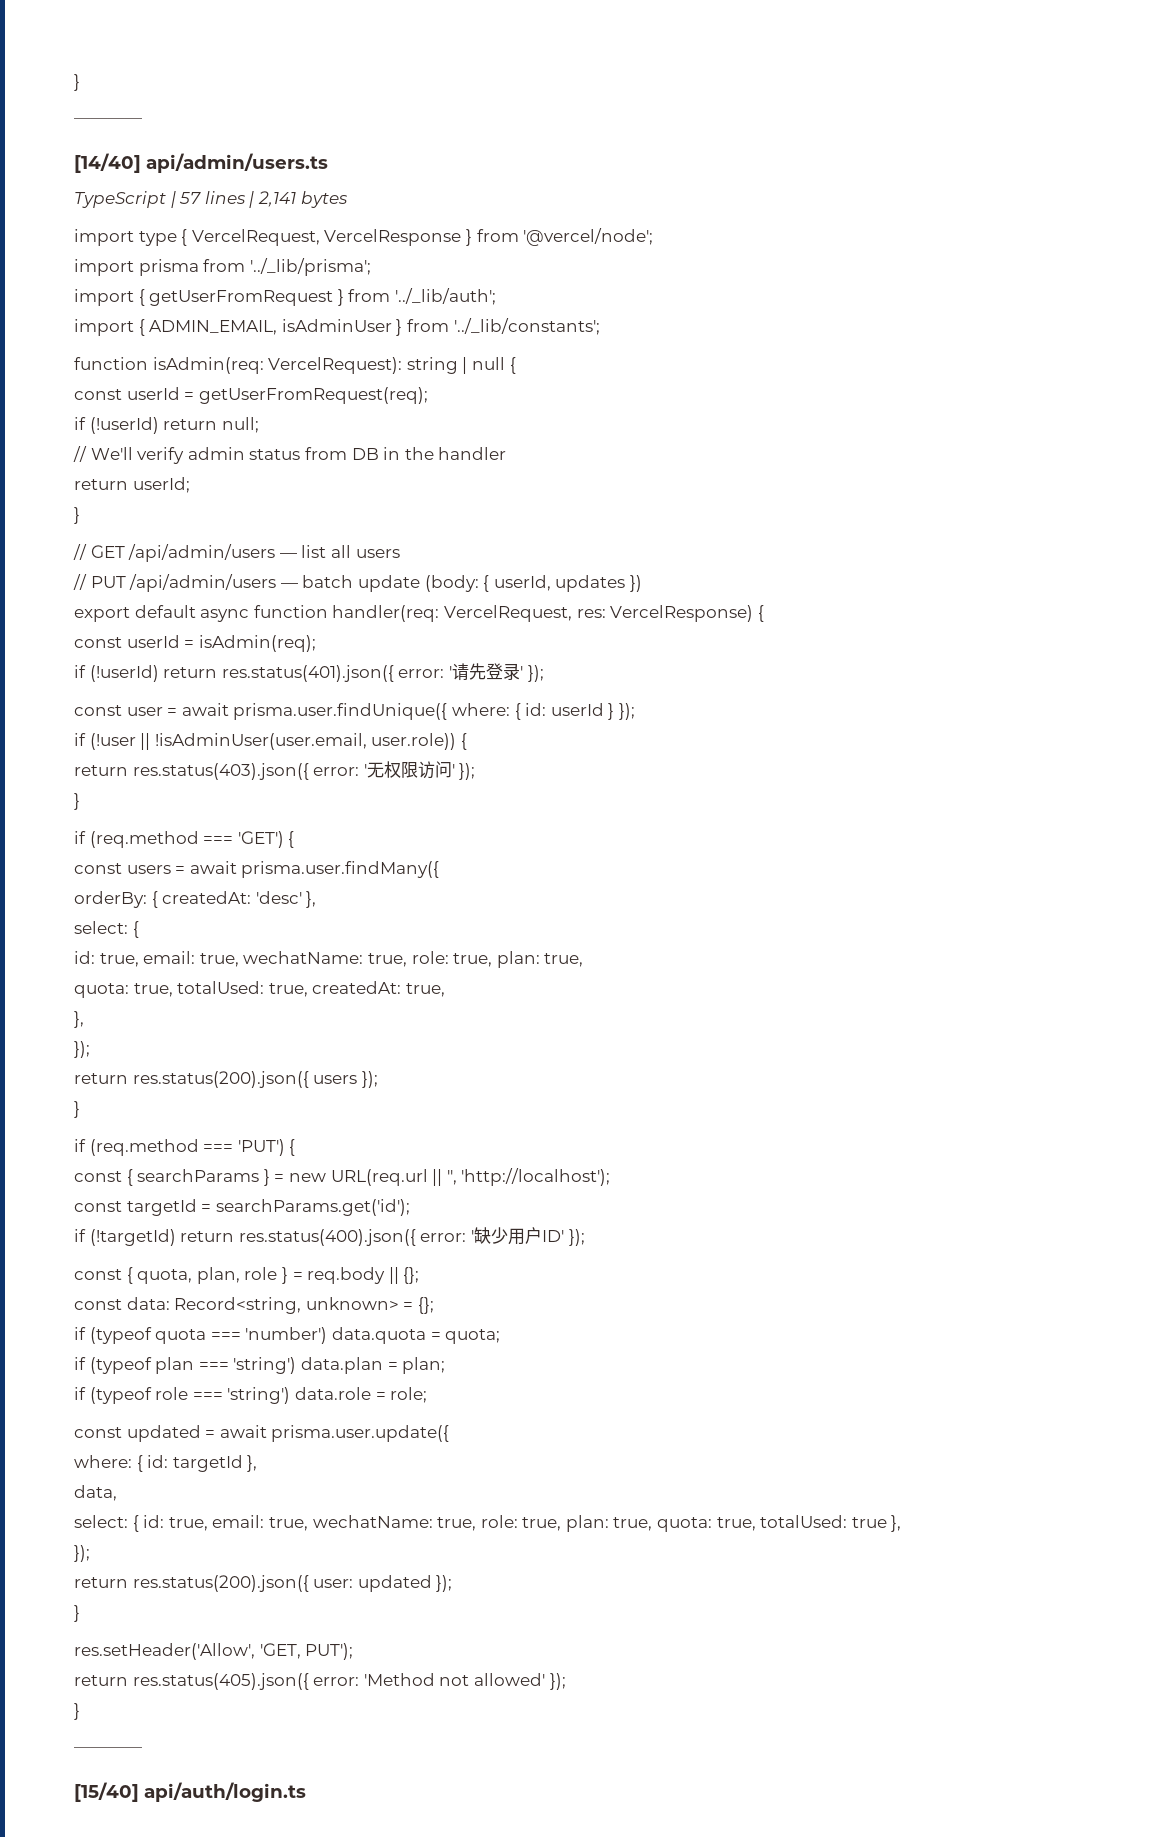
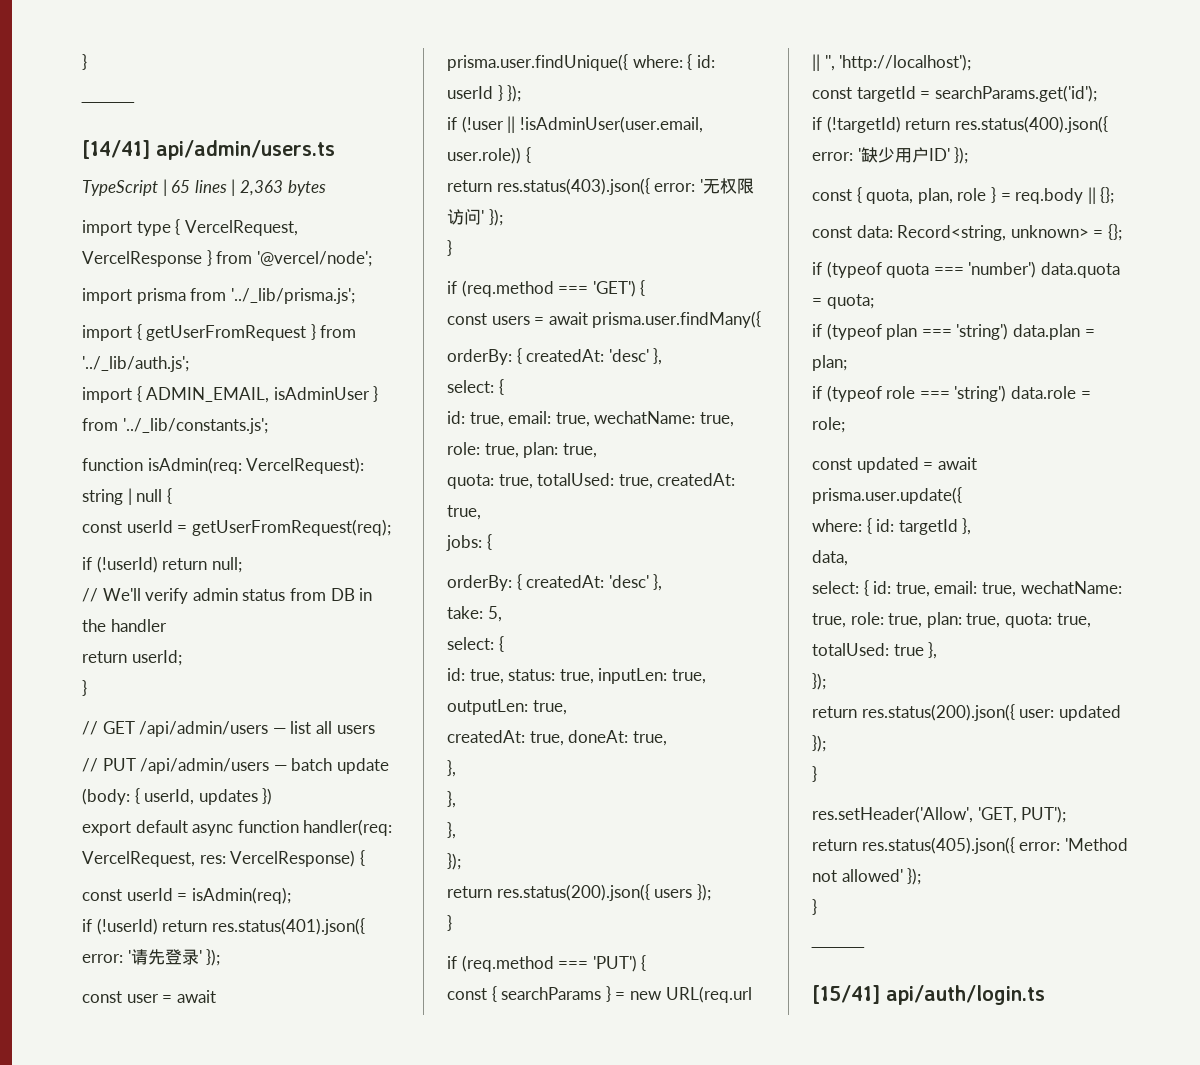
[74,74,80,91] [74,118,142,125] [74,153,141,173] } // ──── // [14/40] -> [82,54,87,70] [81,102,135,108] [82,140,150,159] } // ──── // [14/41]
[179,192,202,204] 57 -> [171,180,191,193] 65
[257,191,296,207] 2,141 -> [239,180,283,196] 2,363
[249,258,371,276] '../_lib/prisma'; -> [230,288,355,304] '../_lib/prisma.js';
[394,288,496,305] '../_lib/auth'; -> [82,356,189,372] '../_lib/auth.js';
[453,318,600,335] '../_lib/constants'; -> [122,418,268,434] '../_lib/constants.js';
(445, 990) none -> [446,534,492,551] [447,574,663,591] [447,606,502,622] [447,636,504,652] [447,668,706,684] [447,699,567,715] [447,730,667,746] [447,760,456,777] [447,791,456,808] // jobs: { // orderBy: { createdAt: 'desc' }, // take: 5, // select: { // id: true, status: true, inputLen: true, outputLen: true, // createdAt: true, doneAt: true, // }, // },
[74,1782,139,1802] [15/40] -> [812,985,880,1004] [15/41]

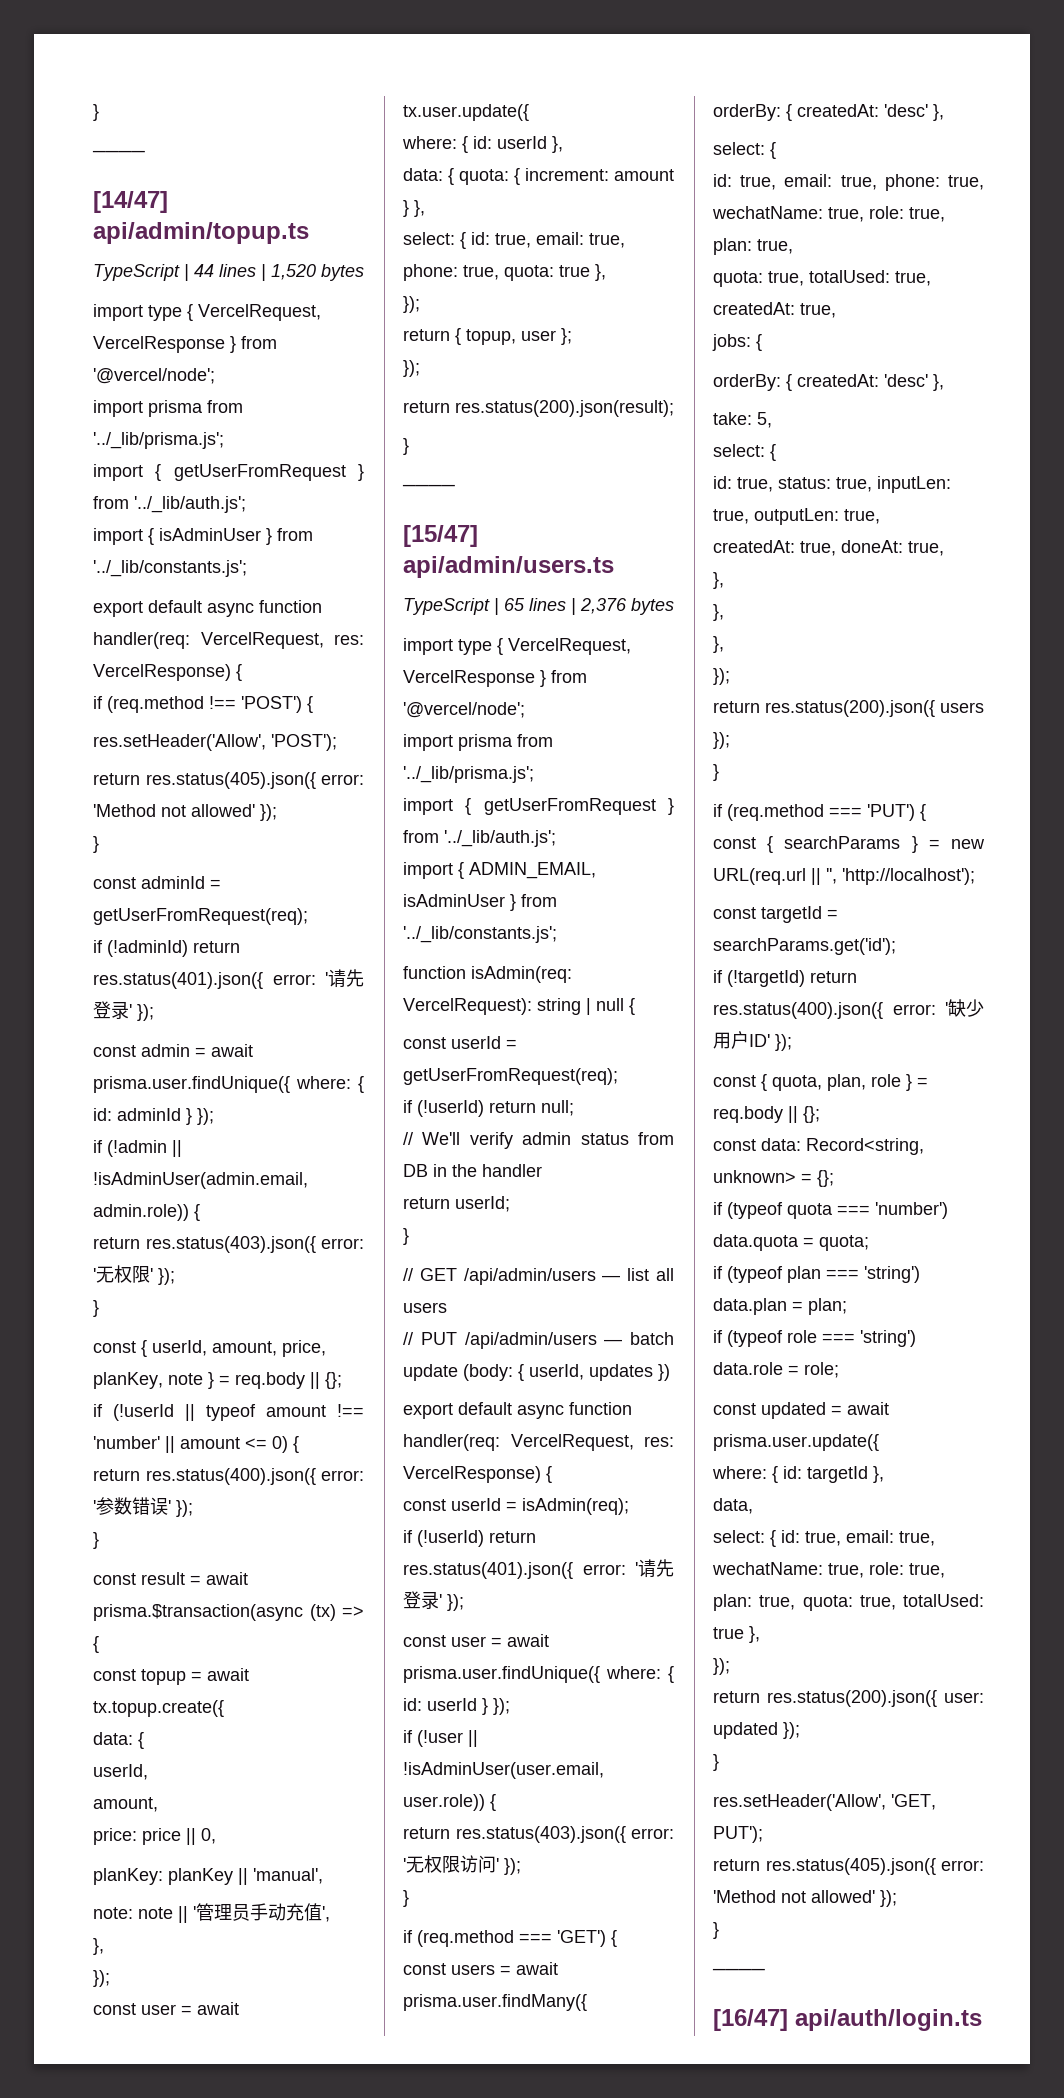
[82,54,87,70] [81,102,135,108] [82,140,150,159] } // ──── // [14/41] -> [93,104,99,121] [92,150,145,157] [93,191,168,213] [93,222,309,244] [93,264,364,281] [93,304,321,321] [93,336,277,353] [93,368,215,384] [93,400,243,417] [93,432,224,449] [93,464,364,481] [93,496,246,513] [93,528,313,545] [93,560,247,577] [93,600,322,617] [93,632,364,649] [93,664,242,681] [93,696,313,713] [93,734,337,751] [93,772,364,789] [93,804,277,821] [93,836,99,853] [93,876,221,889] [93,908,308,925] [93,940,240,957] [93,969,364,989] [93,1001,154,1021] [93,1044,253,1057] [93,1076,364,1093] [93,1108,214,1125] [93,1140,182,1157] [93,1172,308,1189] [93,1204,200,1221] [93,1236,364,1253] [93,1265,175,1285] [93,1300,99,1317] [93,1340,326,1357] [93,1372,342,1389] [93,1404,364,1421] [93,1436,299,1453] [93,1468,364,1485] [93,1497,193,1517] [93,1532,99,1549] [93,1572,248,1585] [93,1604,364,1621] [93,1636,99,1653] [93,1668,249,1685] [93,1700,224,1717] [93,1732,144,1749] [93,1764,148,1780] [93,1797,158,1812] [93,1828,216,1845] [93,1868,323,1885] [93,1903,330,1923] [93,1938,104,1955] [93,1970,110,1987] [93,2002,239,2015] [403,104,529,121] [402,136,563,153] [403,168,674,185] [403,200,425,217] [403,232,625,249] [403,264,606,281] [403,296,420,313] [403,328,572,345] [403,360,420,377] [403,400,674,417] [403,438,409,455] [402,484,455,491] [403,525,478,547] } // ──── // [14/47] api/admin/topup.ts // TypeScript | 44 lines | 1,520 bytes // import type { VercelRequest, VercelResponse } from '@vercel/node'; // import prisma from '../_lib/prisma.js'; // import { getUserFromRequest } from '../_lib/auth.js'; // import { isAdminUser } from '../_lib/constants.js'; // export default async function handler(req: VercelRequest, res: VercelResponse) { // if (req.method !== 'POST') { // res.setHeader('Allow', 'POST'); // return res.status(405).json({ error: 'Method not allowed' }); // } // const adminId = getUserFromRequest(req); // if (!adminId) return res.status(401).json({ error: '请先登录' }); // const admin = await prisma.user.findUnique({ where: { id: adminId } }); // if (!admin || !isAdminUser(admin.email, admin.role)) { // return res.status(403).json({ error: '无权限' }); // } // const { userId, amount, price, planKey, note } = req.body || {}; // if (!userId || typeof amount !== 'number' || amount <= 0) { // return res.status(400).json({ error: '参数错误' }); // } // const result = await prisma.$transaction(async (tx) => { // const topup = await tx.topup.create({ // data: { // userId, // amount, // price: price || 0, // planKey: planKey || 'manual', // note: note || '管理员手动充值', // }, // }); // const user = await tx.user.update({ // where: { id: userId }, // data: { quota: { increment: amount } }, // select: { id: true, email: true, phone: true, quota: true }, // }); // return { topup, user }; // }); // return res.status(200).json(result); // } // ──── // [15/47]
[239,180,283,196] 2,363 -> [580,598,627,614] 2,376
(590, 419) none -> [884,174,984,191] phone: true,
[812,985,880,1004] [15/41] -> [713,2009,788,2031] [16/47]

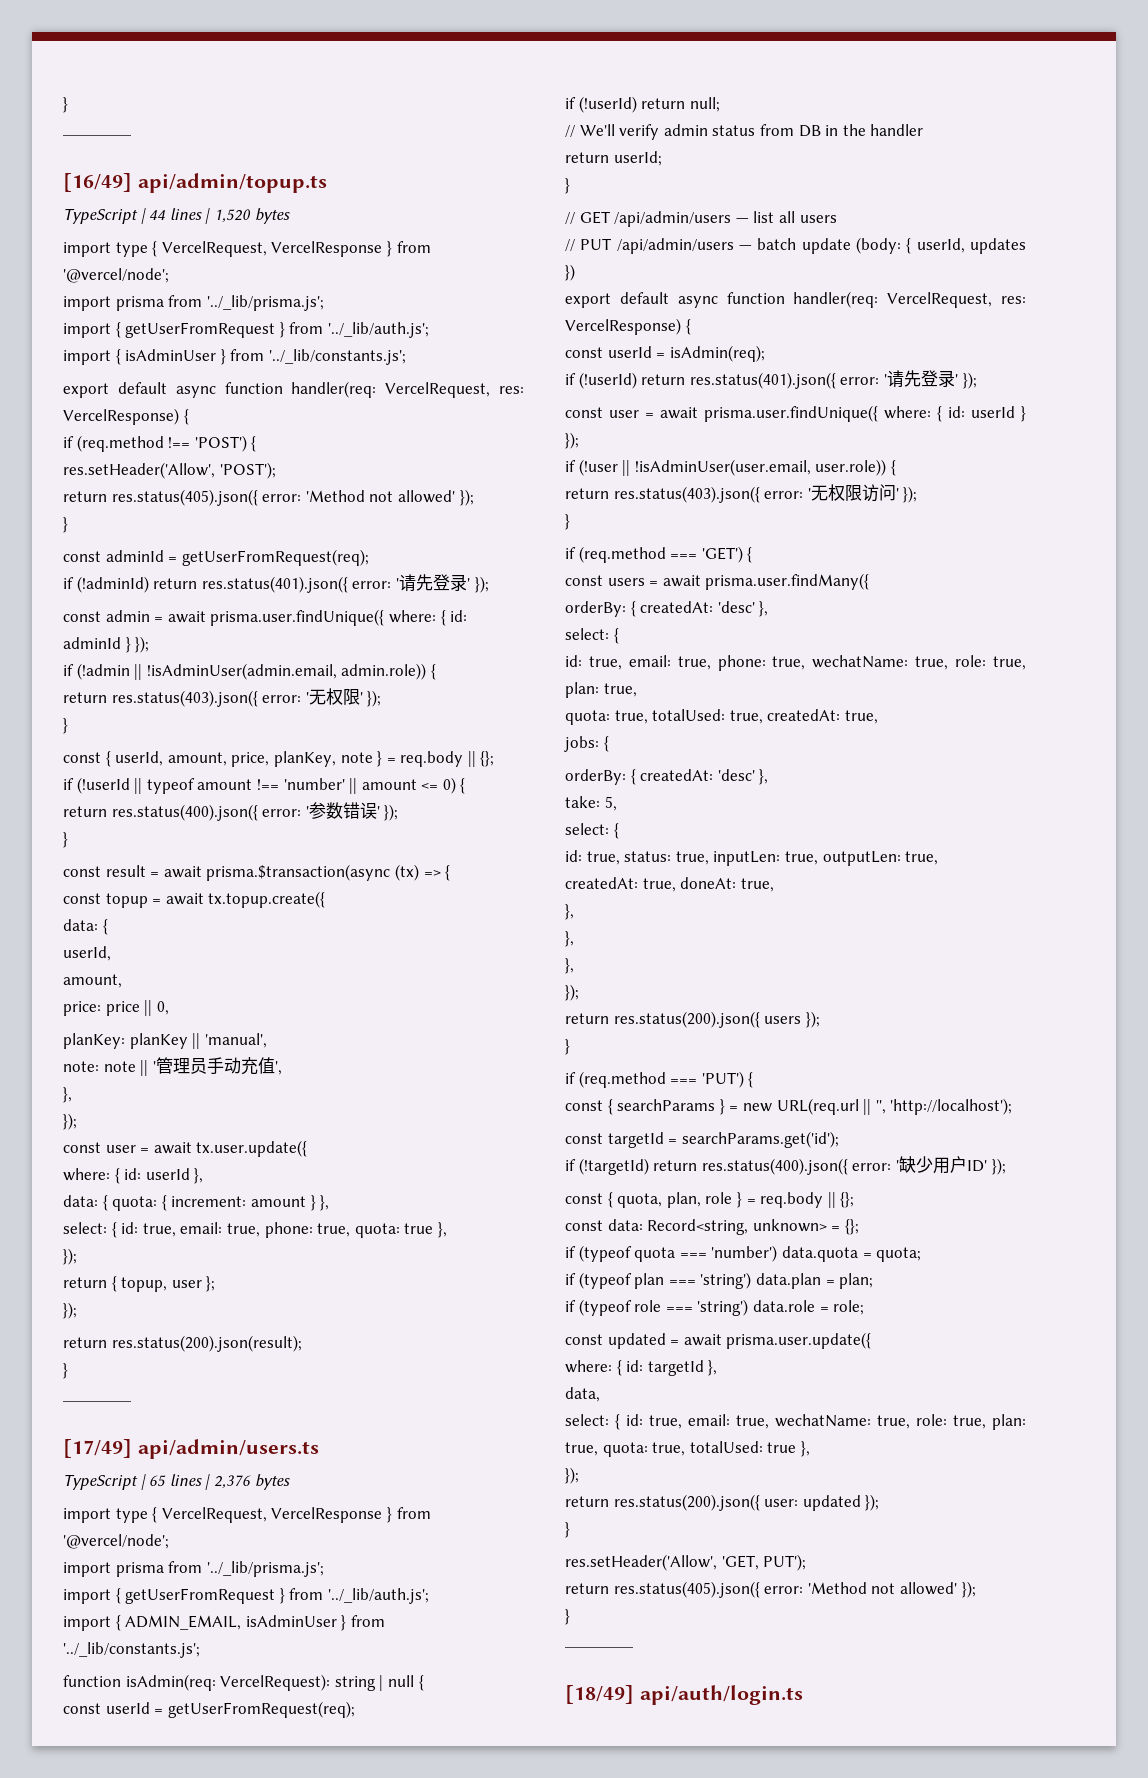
[93,104,99,121] [92,150,145,157] [93,191,168,213] } // ──── // [14/47] -> [63,97,68,113] [63,135,131,142] [63,173,132,192] } // ──── // [16/49]
[403,525,478,547] [15/47] -> [63,1439,132,1458] [17/49]
[713,2009,788,2031] [16/47] -> [565,1685,634,1704] [18/49]

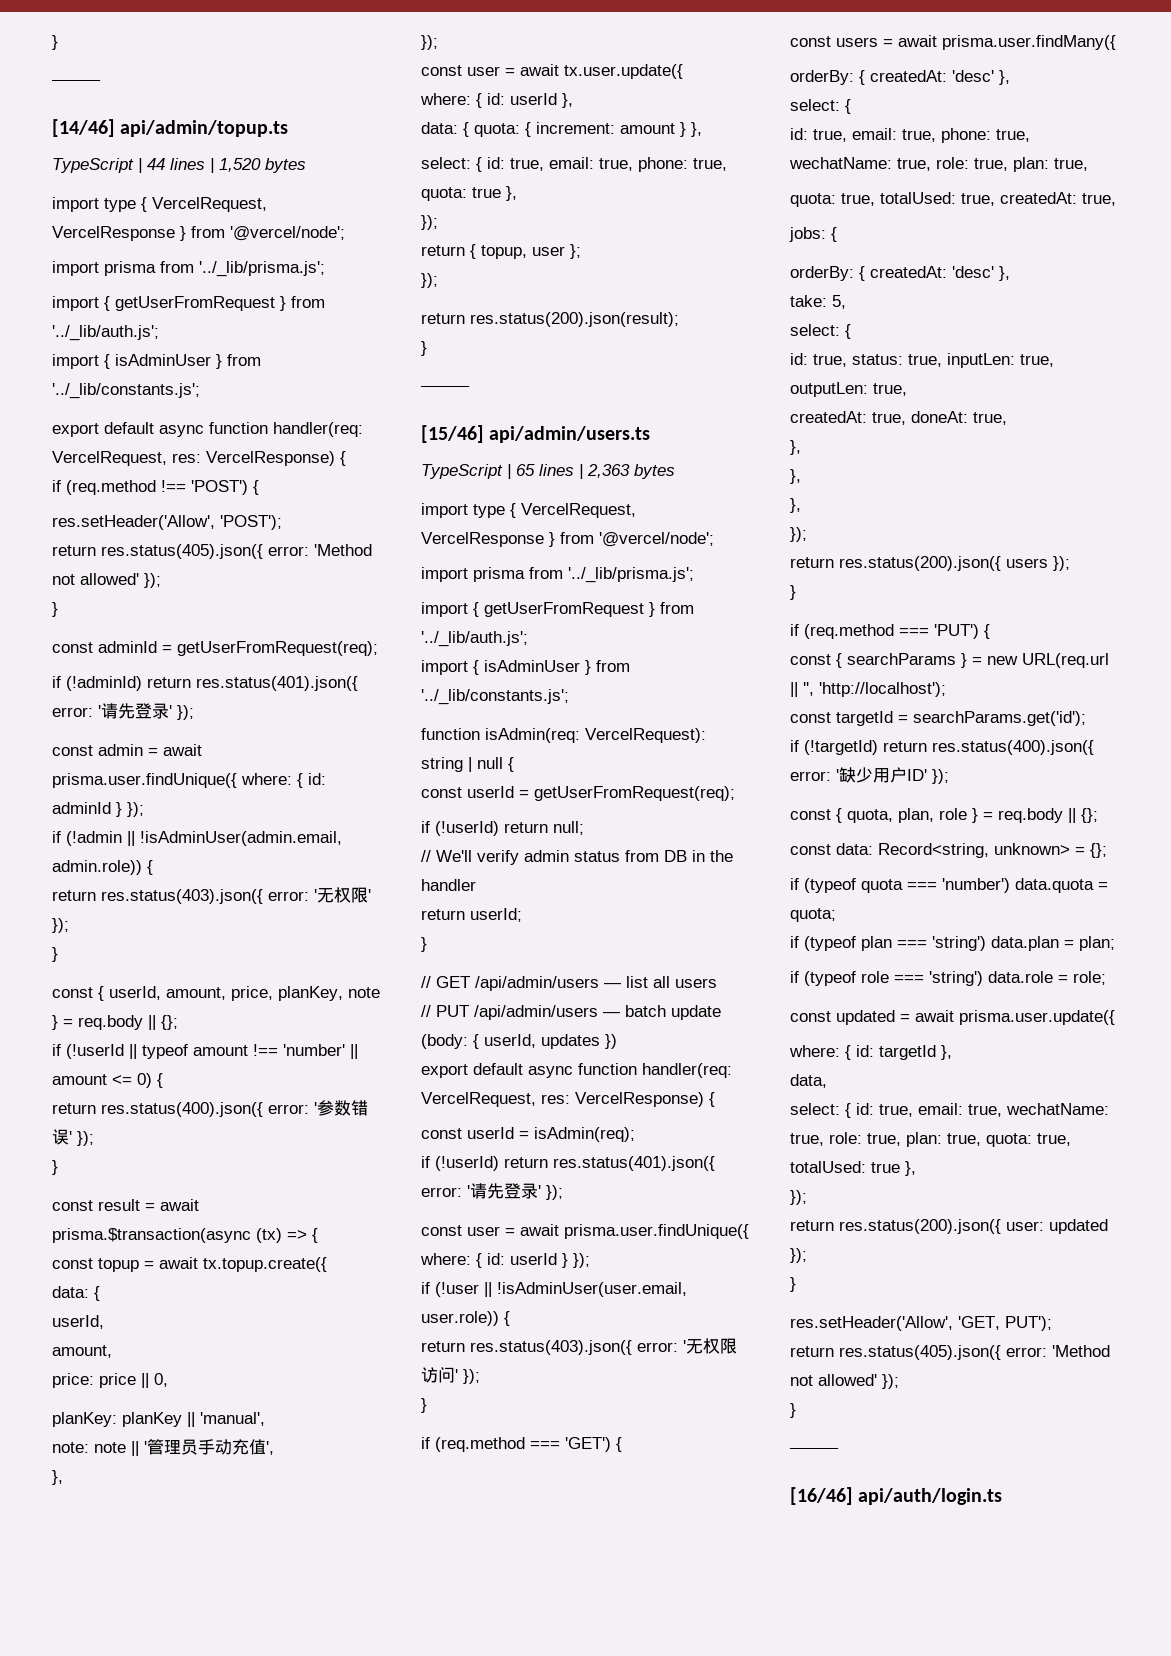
[63,97,68,113] [63,135,131,142] [63,173,132,192] } // ──── // [16/49] -> [52,35,58,50] [51,80,101,86] [52,119,115,137] } // ──── // [14/46]
[63,1439,132,1458] [17/49] -> [421,425,484,443] [15/46]
[213,1475,251,1488] 2,376 -> [587,464,630,478] 2,363
[125,1615,242,1630] ADMIN_EMAIL, -> (479, 667) none
[565,1685,634,1704] [18/49] -> [790,1487,853,1505] [16/46]

